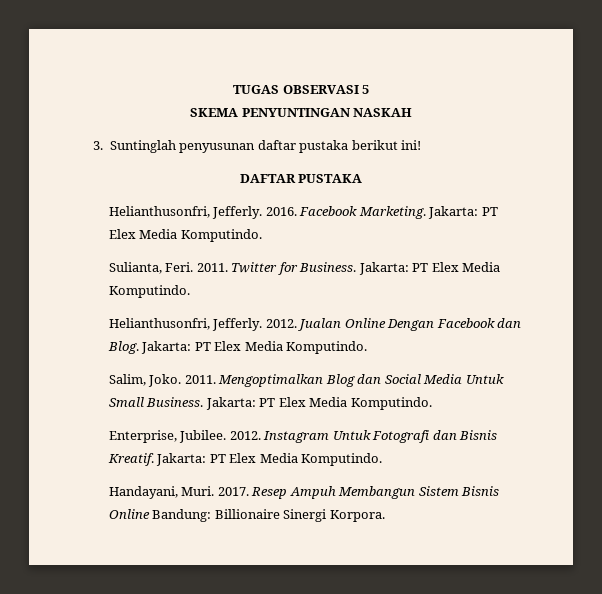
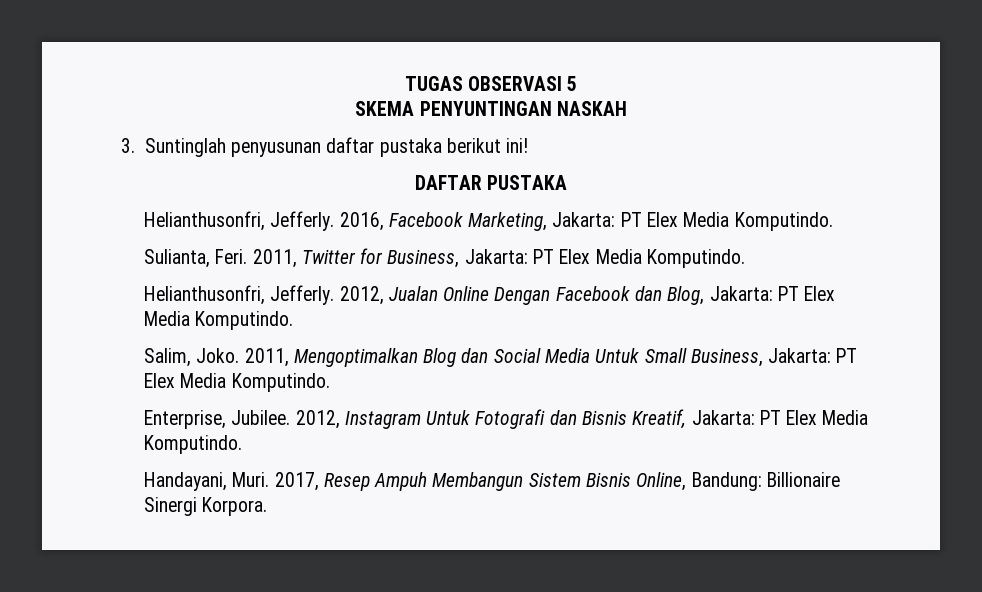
[265,206,426,219] 2016. Facebook Marketing. -> [339,212,548,231] 2016, Facebook Marketing,
[196,263,228,272] 2011. -> [252,249,297,268] 2011,
[299,262,357,272] Business. -> [387,249,460,268] Business,
[265,319,297,328] 2012. -> [339,286,384,305] 2012,
[107,341,139,354] Blog. -> [667,286,705,305] Blog,
[184,375,216,384] 2011. -> [244,348,289,367] 2011,
[146,397,204,407] Business. -> [690,348,763,367] Business,
[229,431,261,440] 2012. -> [295,410,340,429] 2012,
[107,453,154,466] Kreatif. -> [632,409,687,429] Kreatif,
[217,487,249,496] 2017. -> [274,472,319,491] 2017,
[108,509,150,519] Online -> [636,472,687,491] Online,

